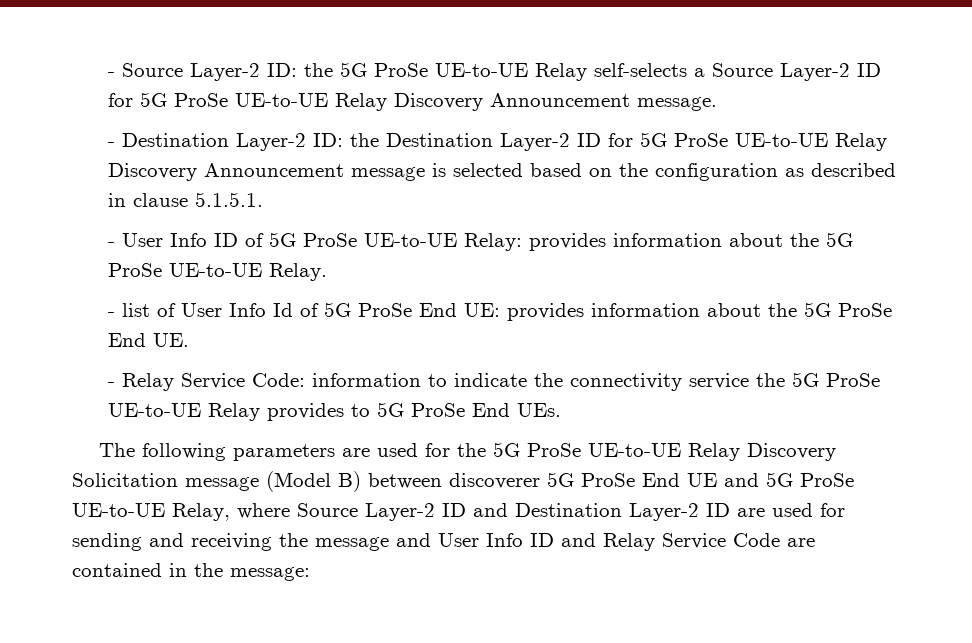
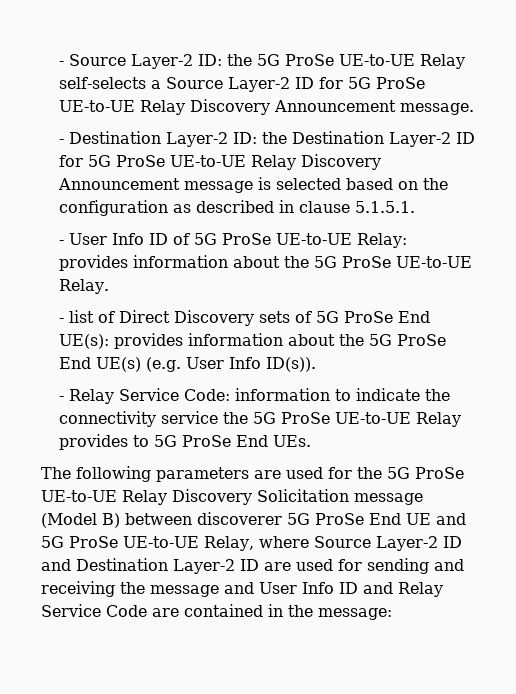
[180,303,293,317] User Info Id -> [118,310,290,326] Direct Discovery sets
[463,303,500,317] UE: -> [58,334,109,349] UE(s):
[152,333,189,347] UE. -> [95,357,316,372] UE(s) (e.g. User Info ID(s)).

